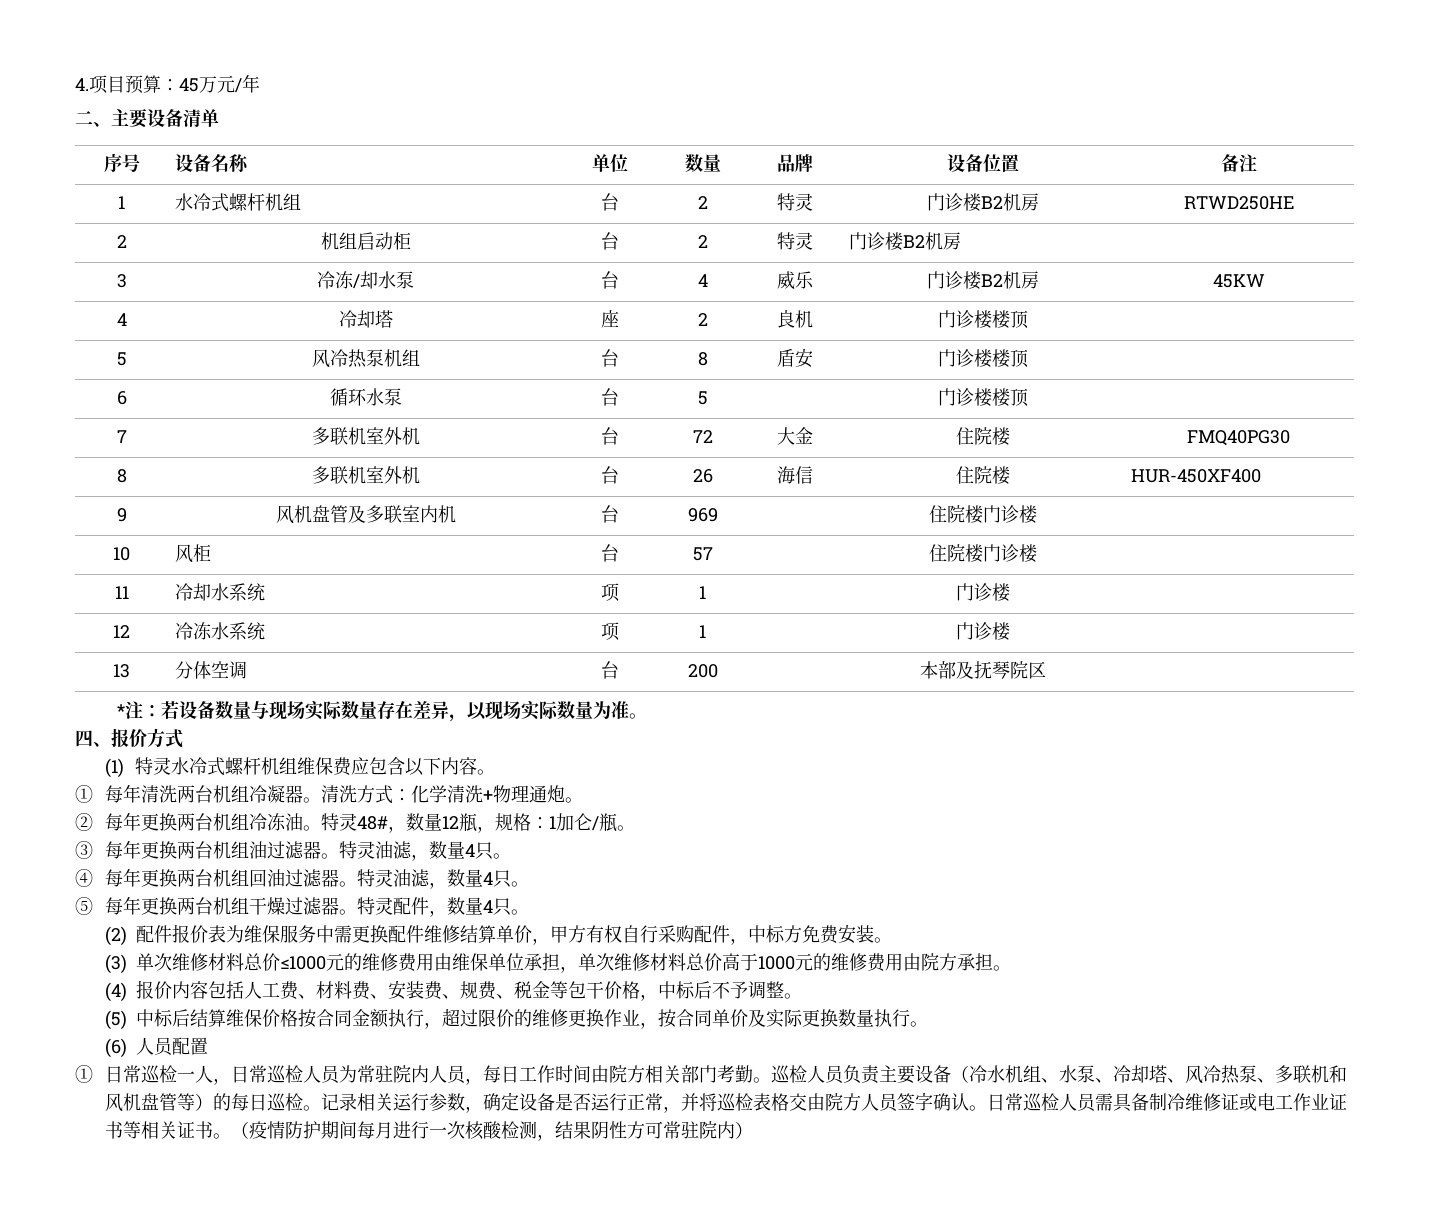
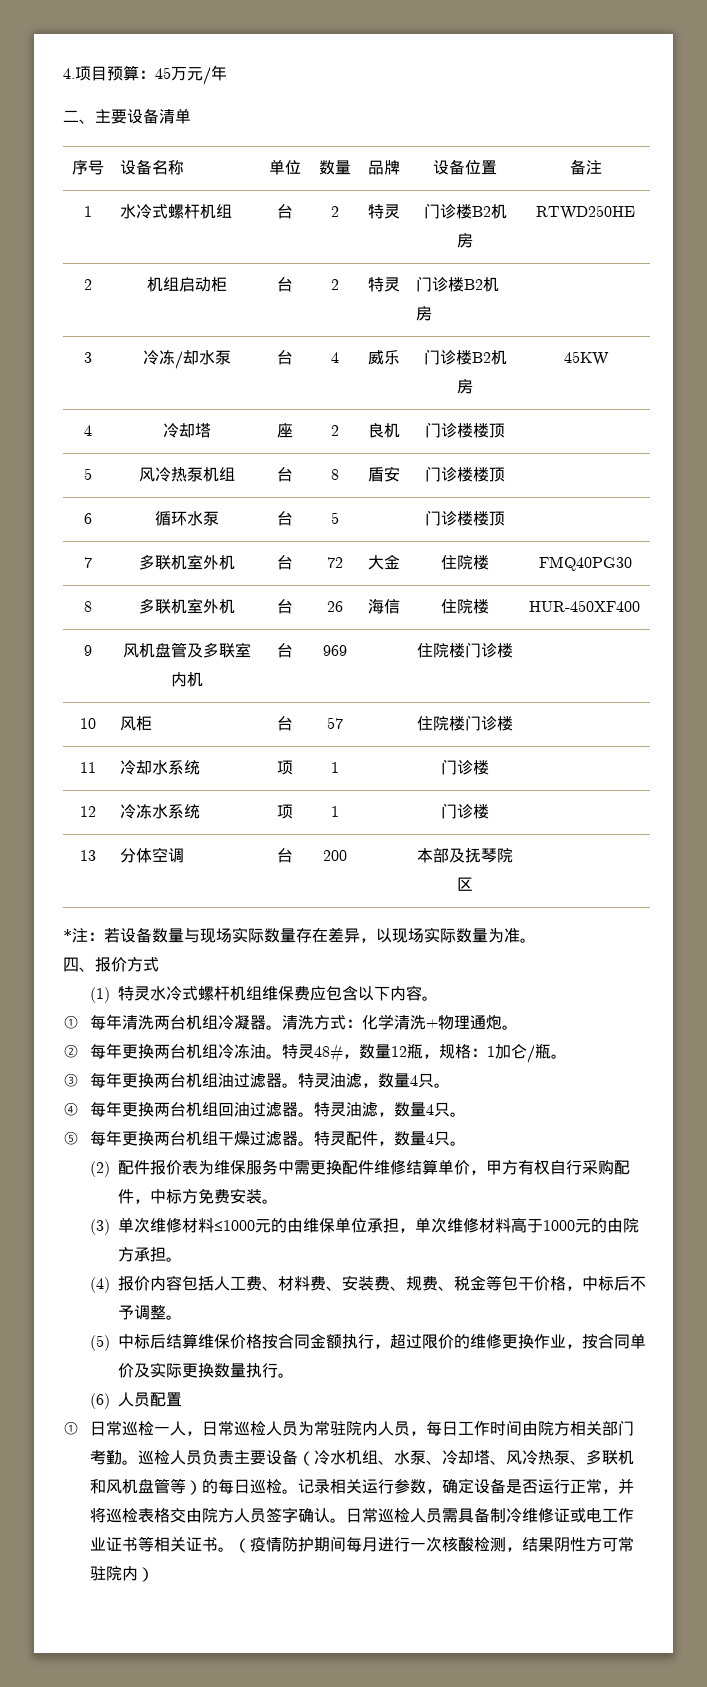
[243,953,280,971] 总价 -> (215, 1225) none
[361,953,434,972] 维修费用 -> (288, 1225) none
[685,953,722,971] 总价 -> (512, 1225) none
[830,953,903,972] 维修费用 -> (608, 1225) none

